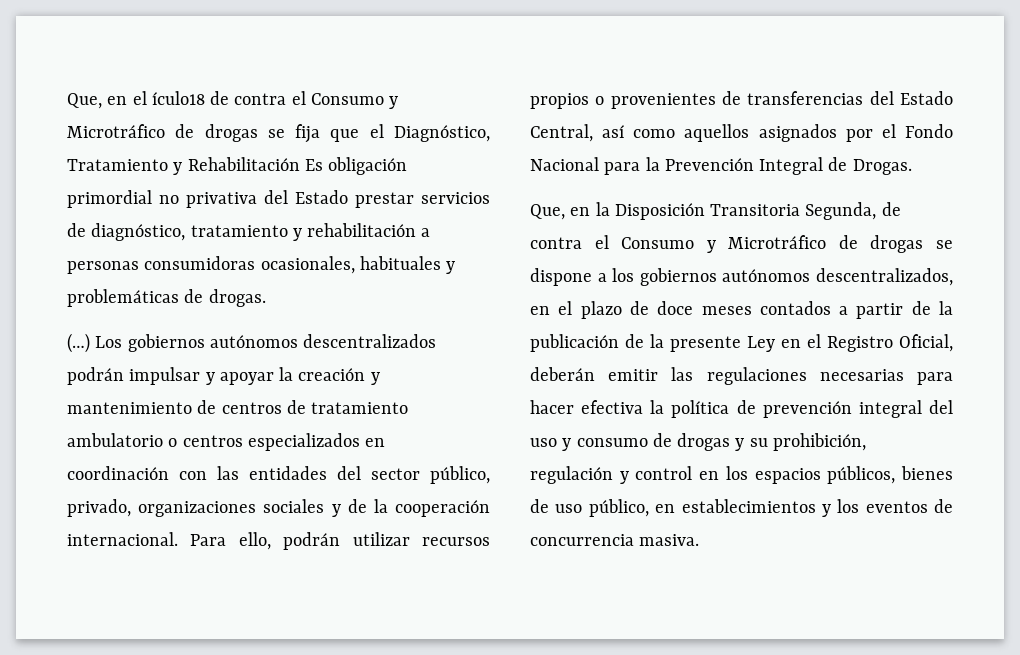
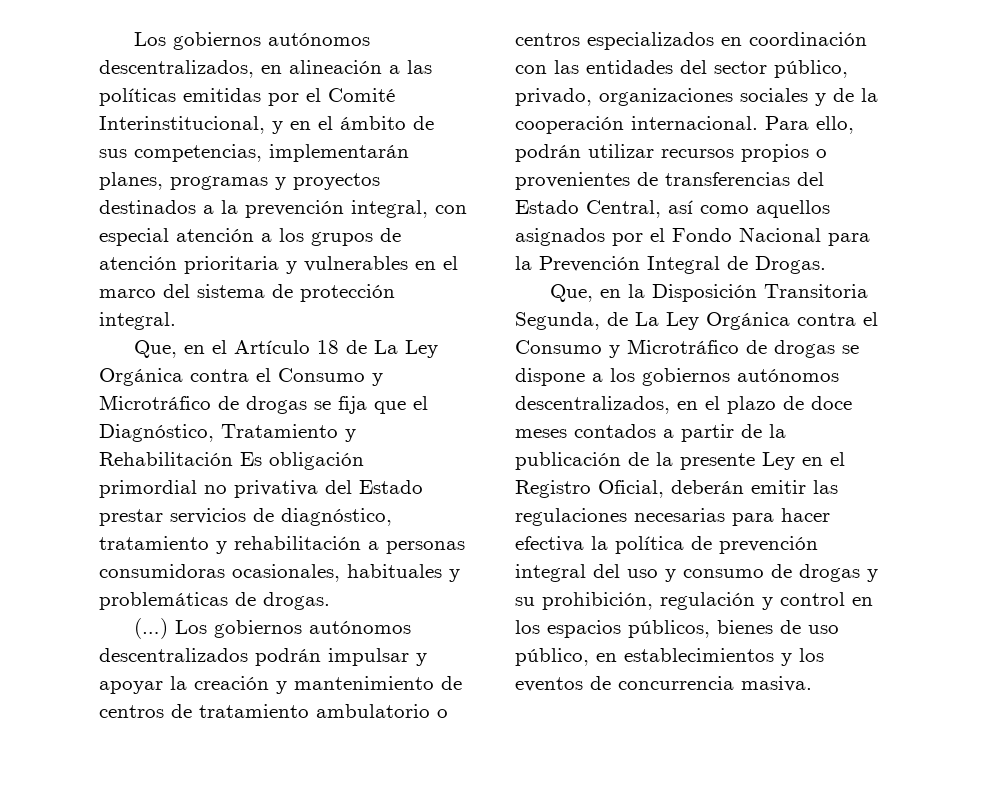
[67,91,230,109] Que, en el ículo18 de -> [134,32,371,50] [99,60,432,78] [99,88,395,106] [99,116,434,134] [99,144,409,162] [99,172,380,190] [99,200,467,218] [99,228,401,246] [99,256,458,274] [99,284,395,302] [99,312,176,330] [134,340,439,358] [99,368,183,386] Los gobiernos autónomos descentralizados, en alineación a las políticas emitidas por el Comité Interinstitucional, y en el ámbito de sus competencias, implementarán planes, programas y proyectos destinados a la prevención integral, con especial atención a los grupos de atención prioritaria y vulnerables en el marco del sistema de protección integral. // Que, en el Artículo 18 de La Ley Orgánica
(901, 209) none -> [635,312,790,330] La Ley Orgánica

